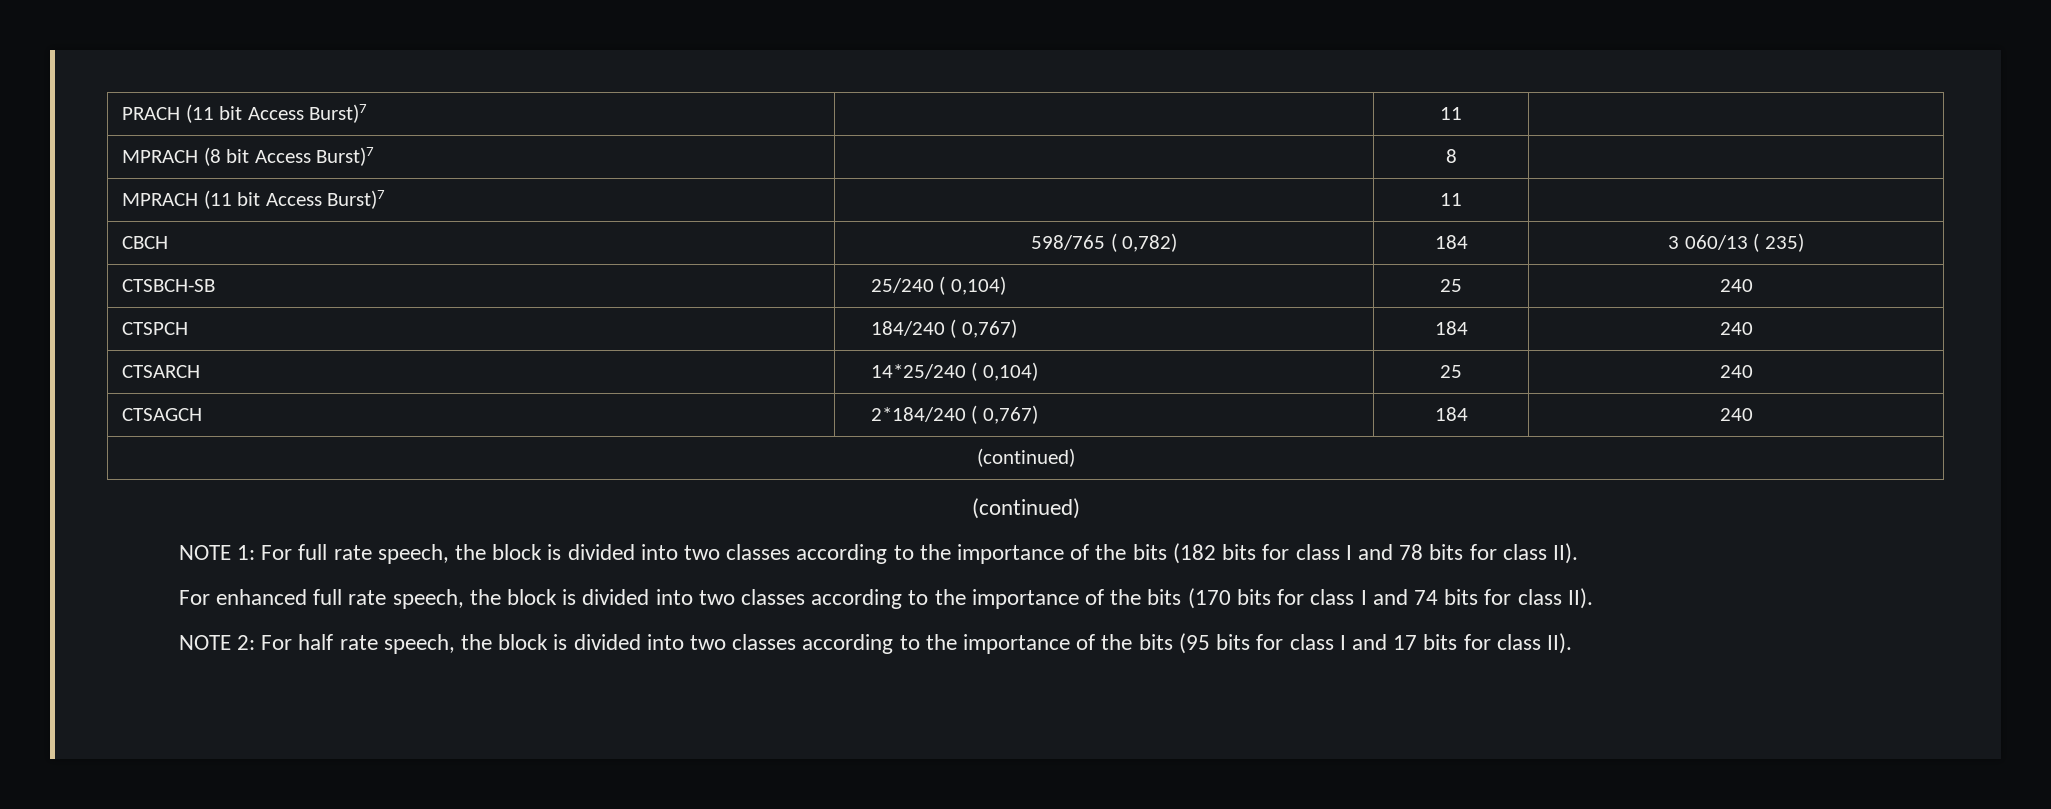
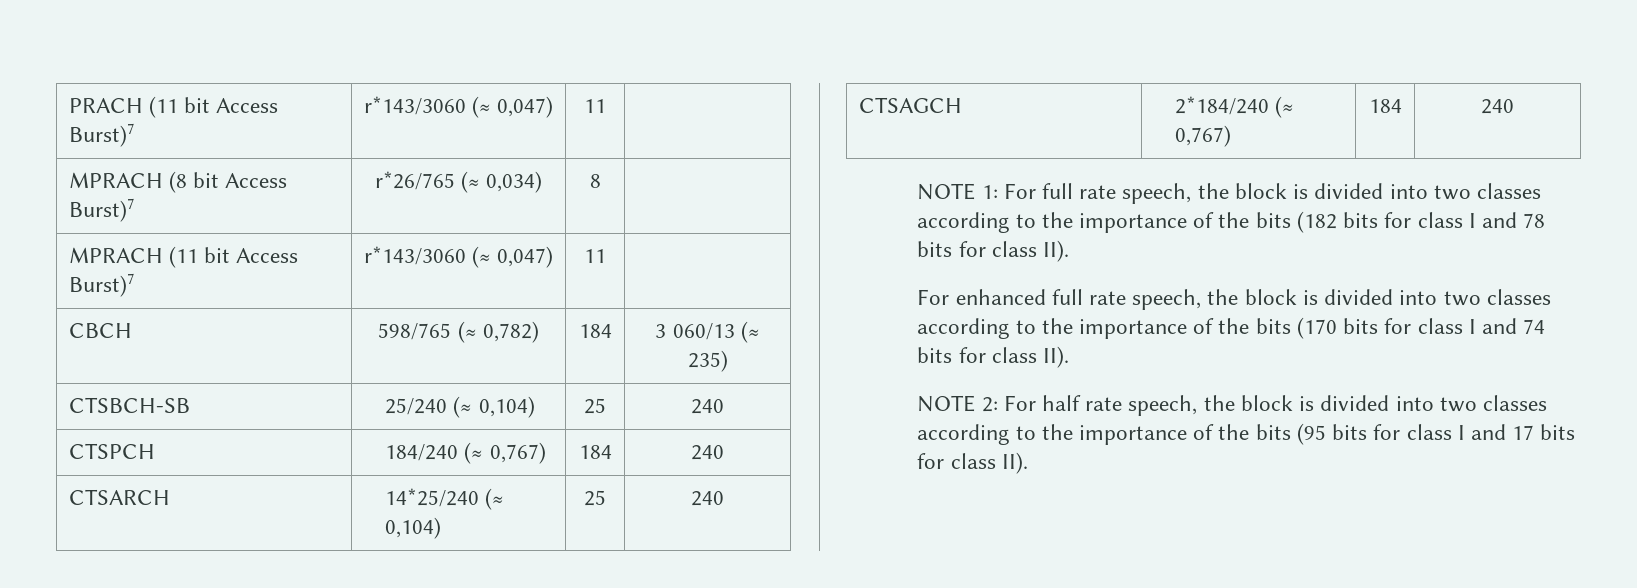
(368, 113) none -> [363,96,554,118] r*143/3060 (≈ 0,047)
(375, 156) none -> [374,171,543,193] r*26/765 (≈ 0,034)
(386, 199) none -> [363,246,554,268] r*143/3060 (≈ 0,047)
[1110,233,1117,252] ( -> [457,321,477,343] (≈
[1753,233,1760,252] ( -> [740,321,760,343] (≈
[939,276,946,295] ( -> [453,396,473,418] (≈
[950,319,957,338] ( -> [464,442,484,464] (≈
[971,362,978,381] ( -> [485,488,505,510] (≈
[971,405,1038,424] [1434,407,1468,421] [1719,408,1753,421] [976,448,1075,467] [971,498,1080,519] ( 0,767) | 184 | 240 // (continued) // (continued) -> [1275,96,1295,118] [1175,125,1232,147] [1368,99,1402,113] [1481,99,1514,114] (≈ 0,767) | 184 | 240

